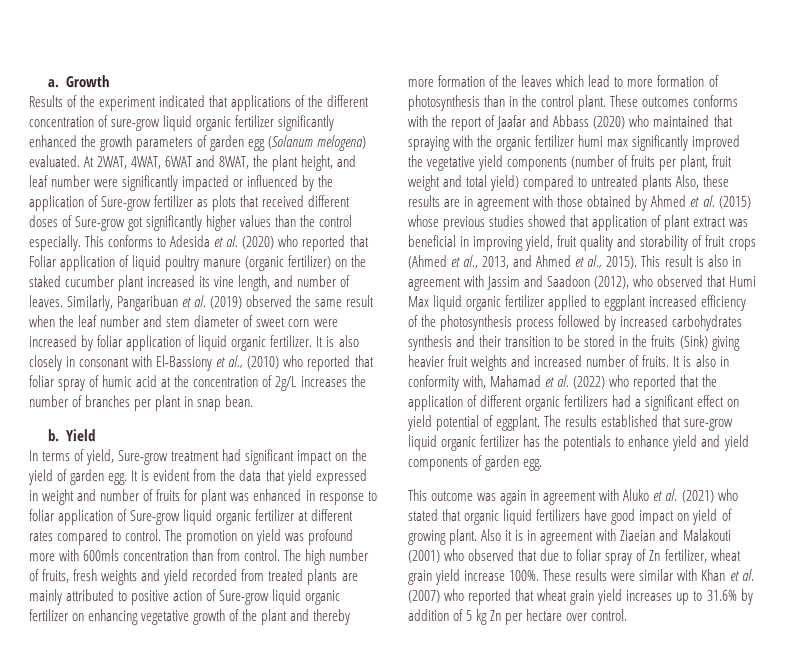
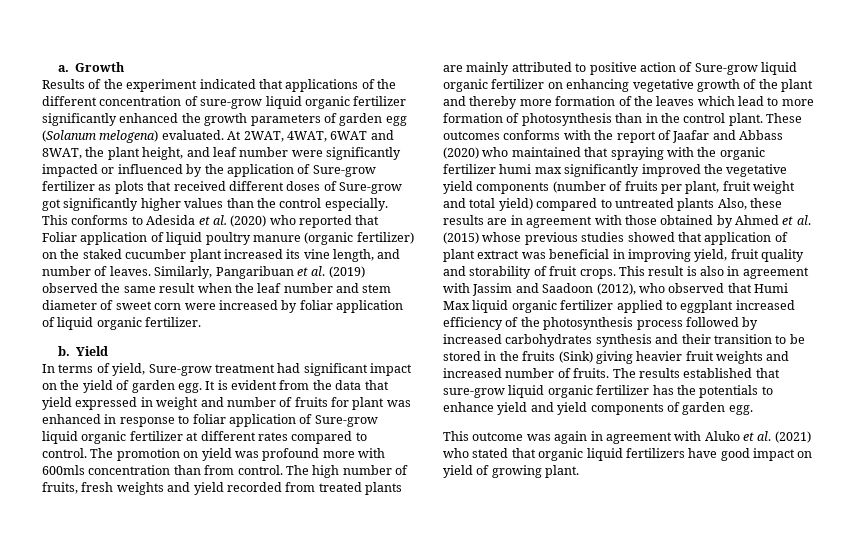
[316,335,360,348] [29,355,375,372] [29,375,367,392] [29,395,255,412] It is also closely in consonant with El-Bassiony et al., (2010) who reported that foliar spray of humic acid at the concentration of 2g/L increases the number of branches per plant in snap bean. -> (202, 322) none
[727,238,756,251] [407,254,638,269] crops (Ahmed et al., 2013, and Ahmed et al., 2015). -> [579,269,616,279] crops.
[673,354,730,367] [408,374,719,391] [408,394,741,411] [407,414,542,431] It is also in conformity with, Mahamad et al. (2022) who reported that the application of different organic fertilizers had a significant effect on yield potential of eggplant. -> (610, 373) none
[481,528,732,545] [408,548,742,565] [408,568,755,585] [408,588,754,605] [408,608,629,625] Also it is in agreement with Ziaeian and Malakouti (2001) who observed that due to foliar spray of Zn fertilizer, wheat grain yield increase 100%. These results were similar with Khan et al. (2007) who reported that wheat grain yield increases up to 31.6% by addition of 5 kg Zn per hectare over control. -> (580, 471) none

